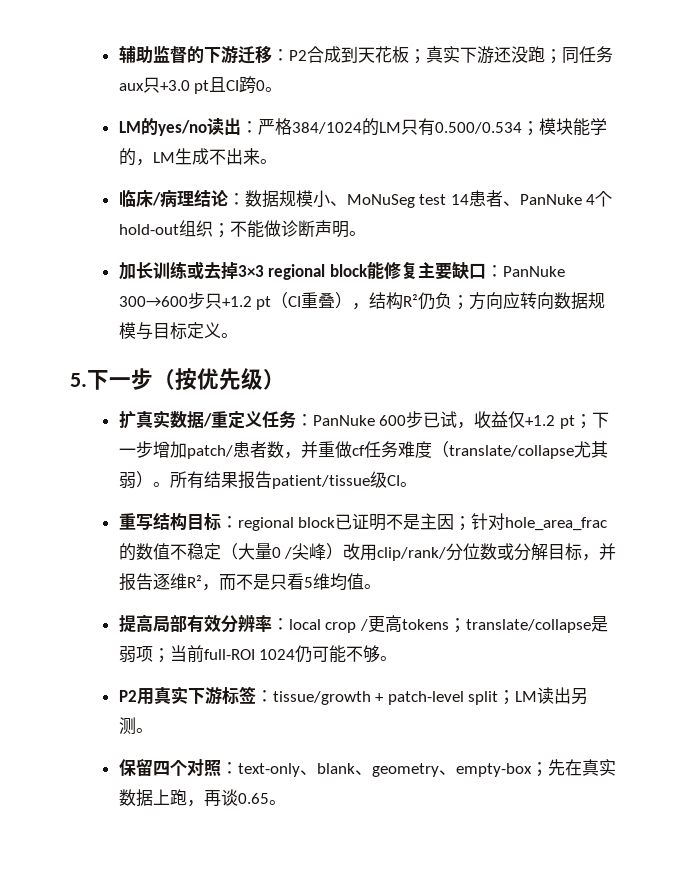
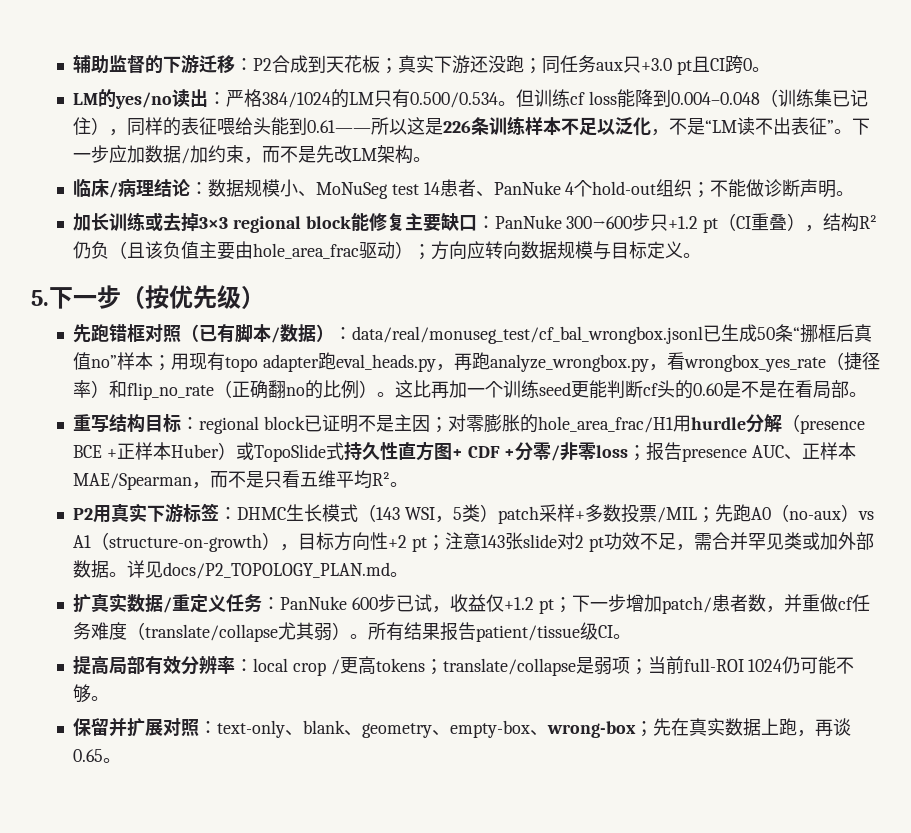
[521,118,607,136] [118,148,260,166] ；模块能学的，LM生成不出来 -> [497,89,868,108] [72,116,870,136] [72,145,413,164] 。但训练cf loss能降到0.004–0.048（训练集已记住），同样的表征喂给头能到0.61——所以这是226条训练样本不足以泛化，不是“LM读不出表征”。下一步应加数据/加约束，而不是先改LM架构
(453, 300) none -> [108,241,413,260] （且该负值主要由hole_area_frac驱动）
(285, 379) none -> [72,324,872,344] [72,352,880,372] [72,380,867,400] [72,414,865,434] [72,441,857,462] [72,470,408,490] [72,503,874,524] [72,532,874,552] [72,560,408,579] // 先跑错框对照（已有脚本/数据）：data/real/monuseg_test/cf_bal_wrongbox.jsonl已生成50条“挪框后真值no”样本；用现有topo adapter跑eval_heads.py，再跑analyze_wrongbox.py，看wrongbox_yes_rate（捷径率）和flip_no_rate（正确翻no的比例）。这比再加一个训练seed更能判断cf头的0.60是不是在看局部。 // 重写结构目标：regional block已证明不是主因；对零膨胀的hole_area_frac/H1用hurdle分解（presence BCE +正样本Huber）或TopoSlide式持久性直方图+ CDF +分零/非零loss；报告presence AUC、正样本MAE/Spearman，而不是只看五维平均R²。 // P2用真实下游标签：DHMC生长模式（143 WSI，5类）patch采样+多数投票/MIL；先跑A0（no-aux）vs A1（structure-on-growth），目标方向性+2 pt；注意143张slide对2 pt功效不足，需合并罕见类或加外部数据。详见docs/P2_TOPOLOGY_PLAN.md。
[118,512,608,531] [118,543,617,561] [118,573,381,591] // 重写结构目标：regional block已证明不是主因；针对hole_area_frac的数值不稳定（大量0 /尖峰）改用clip/rank/分位数或分解目标，并报告逐维R²，而不是只看5维均值。 -> (631, 636) none
[118,686,589,705] [118,717,153,735] // P2用真实下游标签：tissue/growth + patch-level split；LM读出另测。 -> (109, 698) none
[152,760,187,776] 四个 -> [108,717,163,737] 并扩展
(532, 770) none -> [529,721,636,738] 、wrong-box

